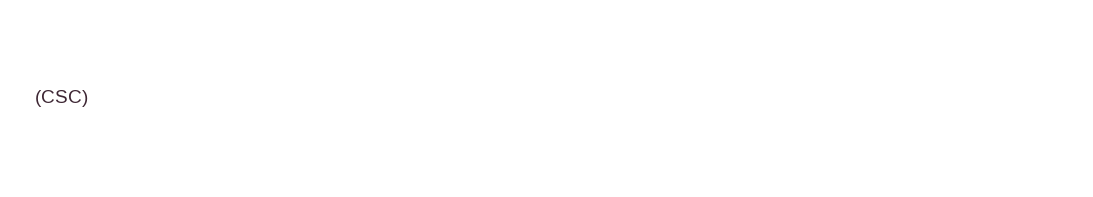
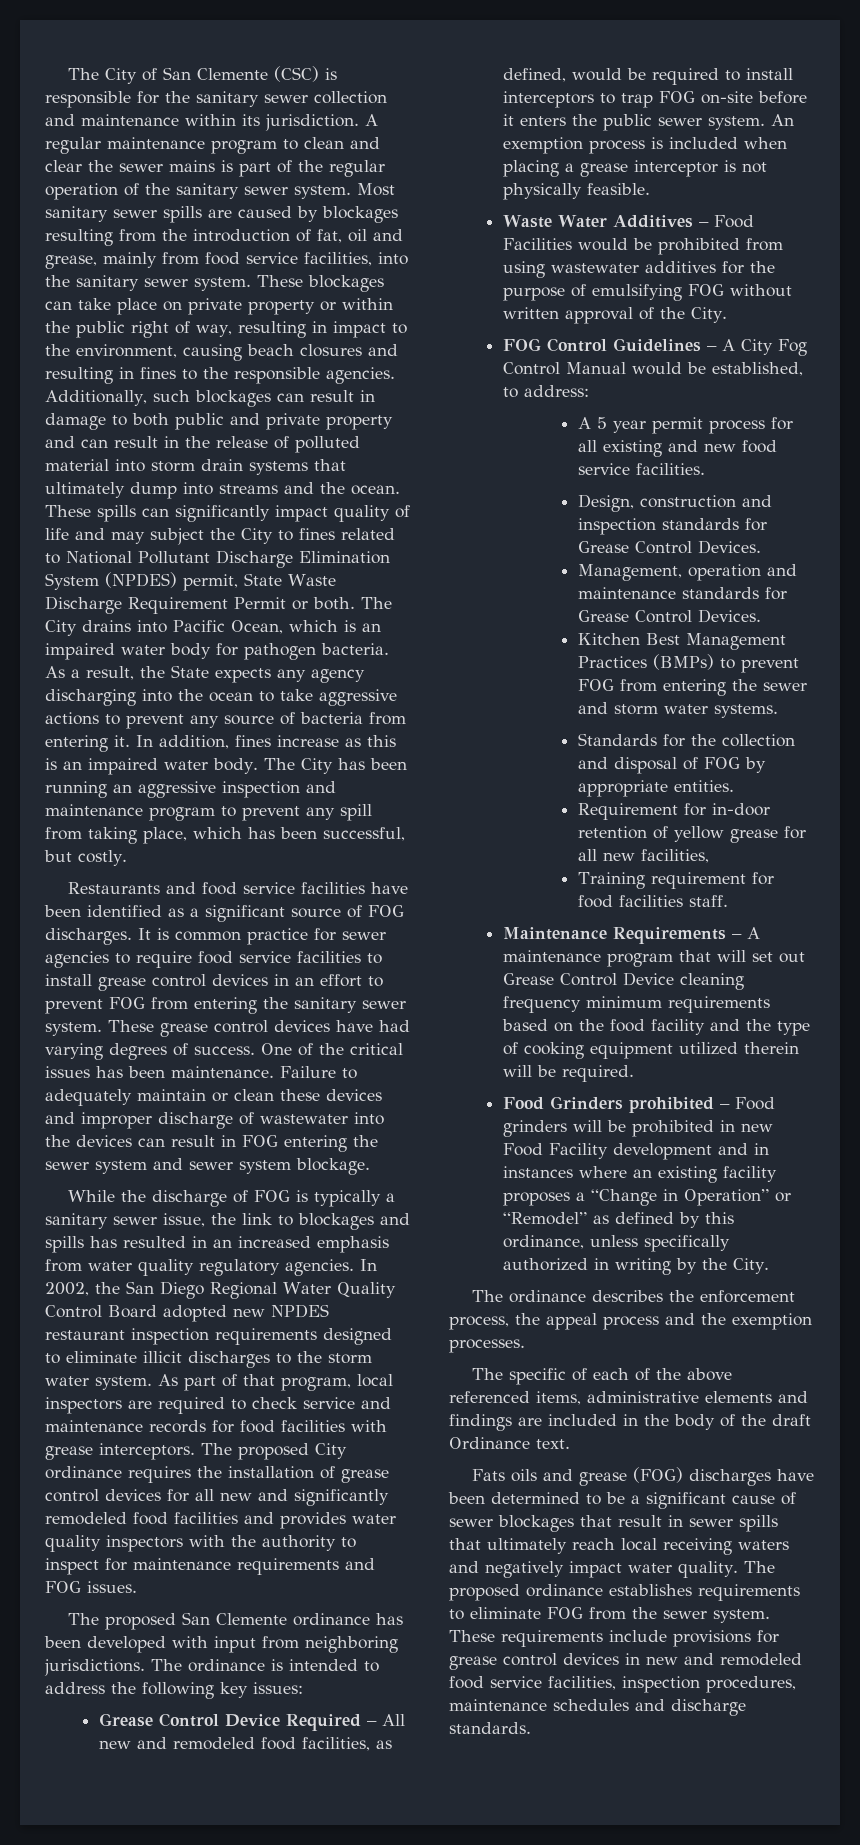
[35,90,88,107] (CSC) -> [67,66,337,84] [45,91,387,108] [45,114,378,131] [45,137,380,154] [45,160,385,177] [45,183,395,200] [45,206,398,223] [45,229,403,246] [45,252,408,269] [45,275,384,292] [45,298,393,315] [45,321,407,338] [45,344,398,361] [45,367,395,384] [45,390,375,407] [45,413,393,430] [45,436,360,453] [45,459,346,475] [45,482,400,499] [45,505,410,522] [45,528,395,545] [45,550,390,568] [45,572,336,591] [45,596,392,614] [45,620,381,636] [45,643,389,660] [45,665,365,683] [45,689,397,706] [45,712,406,729] [45,735,396,752] [45,758,407,775] [45,781,336,798] [45,804,372,821] [45,827,405,844] [44,850,127,866] [67,882,408,895] [44,905,404,922] [45,928,386,945] [45,951,382,968] [45,974,383,991] [45,997,406,1014] [45,1020,410,1037] [45,1043,403,1060] [45,1066,357,1079] [45,1089,382,1106] [45,1112,384,1129] [45,1135,378,1152] [45,1158,370,1175] [67,1190,395,1207] [45,1213,410,1230] [45,1236,389,1253] [45,1259,377,1276] [45,1281,396,1299] [45,1304,329,1322] [45,1328,392,1345] [45,1351,372,1368] [45,1374,393,1391] [45,1397,391,1414] [45,1420,387,1433] [45,1443,347,1460] [45,1466,389,1483] [45,1489,389,1506] [45,1512,396,1529] [45,1535,356,1552] [45,1558,375,1575] [45,1581,137,1593] [67,1612,403,1630] [44,1636,398,1653] [44,1659,379,1676] [45,1682,303,1699] [99,1713,406,1731] [99,1737,393,1751] [503,68,794,85] [503,91,808,108] [503,114,795,131] [503,137,788,154] [503,160,768,177] [503,183,651,200] [503,215,755,228] [503,238,784,255] [503,261,776,278] [503,284,793,301] [503,307,728,324] [503,338,808,356] [503,362,804,376] [503,385,590,398] [578,417,794,434] [578,440,778,457] [578,463,706,475] [578,494,773,512] [578,518,768,535] [578,540,762,554] [578,564,798,581] [578,587,788,600] [578,609,762,623] [578,633,787,650] [578,654,800,673] [578,679,808,696] [578,702,779,718] [578,733,796,747] [578,757,767,774] [578,780,735,797] [578,803,771,820] [578,826,807,843] [578,849,710,863] [578,872,775,889] [578,895,729,908] [503,927,761,944] [503,950,806,967] [503,972,745,990] [503,996,771,1013] [502,1019,811,1036] [503,1042,800,1059] [503,1065,635,1082] [503,1096,776,1113] [503,1120,774,1137] [503,1143,770,1160] [503,1166,778,1183] [503,1189,792,1206] [503,1212,735,1228] [503,1235,731,1252] [503,1258,770,1275] [471,1290,795,1303] [449,1313,812,1330] [449,1339,525,1353] [471,1368,732,1385] [449,1391,808,1405] [449,1414,811,1431] [449,1437,570,1449] [471,1467,814,1486] [448,1492,796,1509] [449,1515,778,1532] [449,1538,789,1555] [449,1561,775,1578] [449,1584,800,1601] [449,1607,770,1623] [449,1630,779,1647] [449,1653,802,1670] [449,1676,796,1693] [449,1699,746,1716] [449,1722,531,1734] The City of San Clemente (CSC) is responsible for the sanitary sewer collection and maintenance within its jurisdiction. A regular maintenance program to clean and clear the sewer mains is part of the regular operation of the sanitary sewer system. Most sanitary sewer spills are caused by blockages resulting from the introduction of fat, oil and grease, mainly from food service facilities, into the sanitary sewer system. These blockages can take place on private property or within the public right of way, resulting in impact to the environment, causing beach closures and resulting in fines to the responsible agencies. Additionally, such blockages can result in damage to both public and private property and can result in the release of polluted material into storm drain systems that ultimately dump into streams and the ocean. These spills can significantly impact quality of life and may subject the City to fines related to National Pollutant Discharge Elimination System (NPDES) permit, State Waste Discharge Requirement Permit or both. The City drains into Pacific Ocean, which is an impaired water body for pathogen bacteria. As a result, the State expects any agency discharging into the ocean to take aggressive actions to prevent any source of bacteria from entering it. In addition, fines increase as this is an impaired water body. The City has been running an aggressive inspection and maintenance program to prevent any spill from taking place, which has been successful, but costly. // Restaurants and food service facilities have been identified as a significant source of FOG discharges. It is common practice for sewer agencies to require food service facilities to install grease control devices in an effort to prevent FOG from entering the sanitary sewer system. These grease control devices have had varying degrees of success. One of the critical issues has been maintenance. Failure to adequately maintain or clean these devices and improper discharge of wastewater into the devices can result in FOG entering the sewer system and sewer system blockage. // While the discharge of FOG is typically a sanitary sewer issue, the link to blockages and spills has resulted in an increased emphasis from water quality regulatory agencies. In 2002, the San Diego Regional Water Quality Control Board adopted new NPDES restaurant inspection requirements designed to eliminate illicit discharges to the storm water system. As part of that program, local inspectors are required to check service and maintenance records for food facilities with grease interceptors. The proposed City ordinance requires the installation of grease control devices for all new and significantly remodeled food facilities and provides water quality inspectors with the authority to inspect for maintenance requirements and FOG issues. // The proposed San Clemente ordinance has been developed with input from neighboring jurisdictions. The ordinance is intended to address the following key issues: // Grease Control Device Required – All new and remodeled food facilities, as defined, would be required to install interceptors to trap FOG on-site before it enters the public sewer system. An exemption process is included when placing a grease interceptor is not physically feasible. // Waste Water Additives – Food Facilities would be prohibited from using wastewater additives for the purpose of emulsifying FOG without written approval of the City. // FOG Control Guidelines – A City Fog Control Manual would be established, to address: // A 5 year permit process for all existing and new food service facilities. // Design, construction and inspection standards for Grease Control Devices. // Management, operation and maintenance standards for Grease Control Devices. // Kitchen Best Management Practices (BMPs) to prevent FOG from entering the sewer and storm water systems. // Standards for the collection and disposal of FOG by appropriate entities. // Requirement for in-door retention of yellow grease for all new facilities, // Training requirement for food facilities staff. // Maintenance Requirements – A maintenance program that will set out Grease Control Device cleaning frequency minimum requirements based on the food facility and the type of cooking equipment utilized therein will be required. // Food Grinders prohibited – Food grinders will be prohibited in new Food Facility development and in instances where an existing facility proposes a “Change in Operation” or “Remodel” as defined by this ordinance, unless specifically authorized in writing by the City. // The ordinance describes the enforcement process, the appeal process and the exemption processes. // The specific of each of the above referenced items, administrative elements and findings are included in the body of the draft Ordinance text. // Fats oils and grease (FOG) discharges have been determined to be a significant cause of sewer blockages that result in sewer spills that ultimately reach local receiving waters and negatively impact water quality. The proposed ordinance establishes requirements to eliminate FOG from the sewer system. These requirements include provisions for grease control devices in new and remodeled food service facilities, inspection procedures, maintenance schedules and discharge standards.

